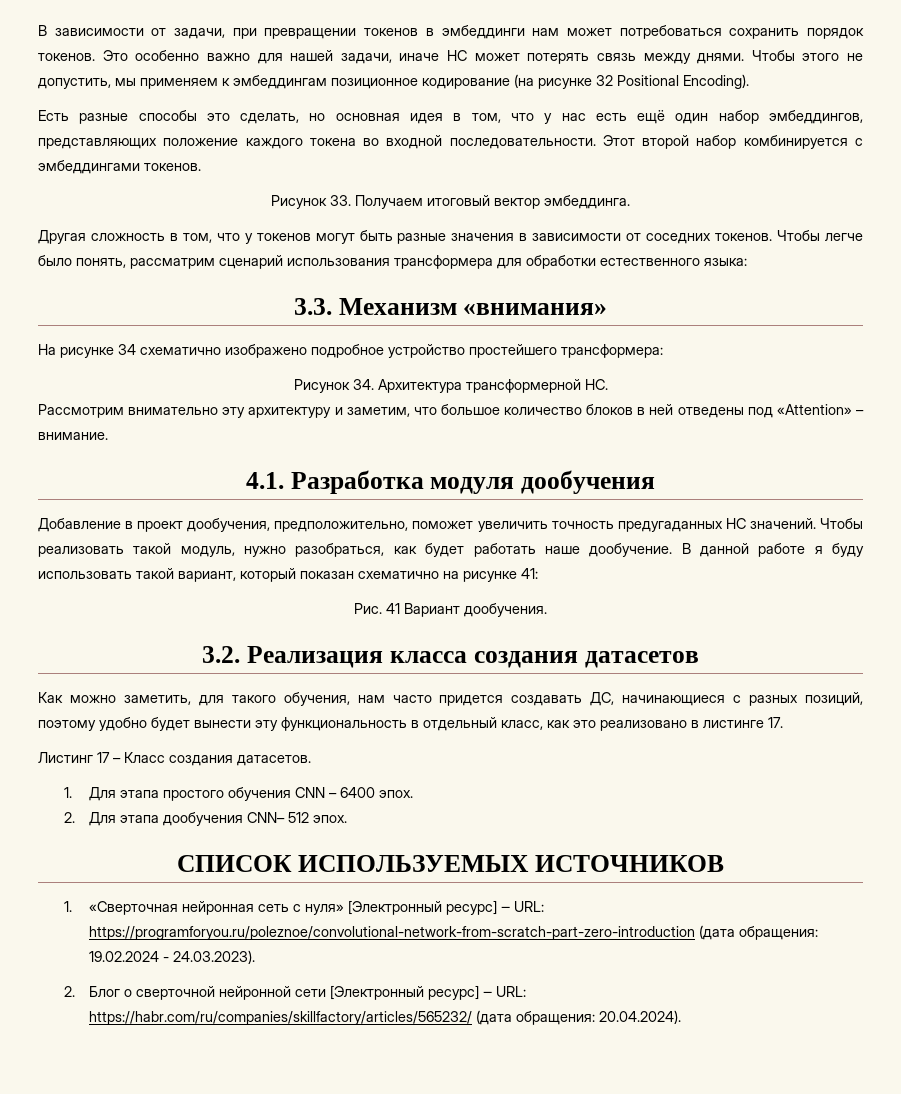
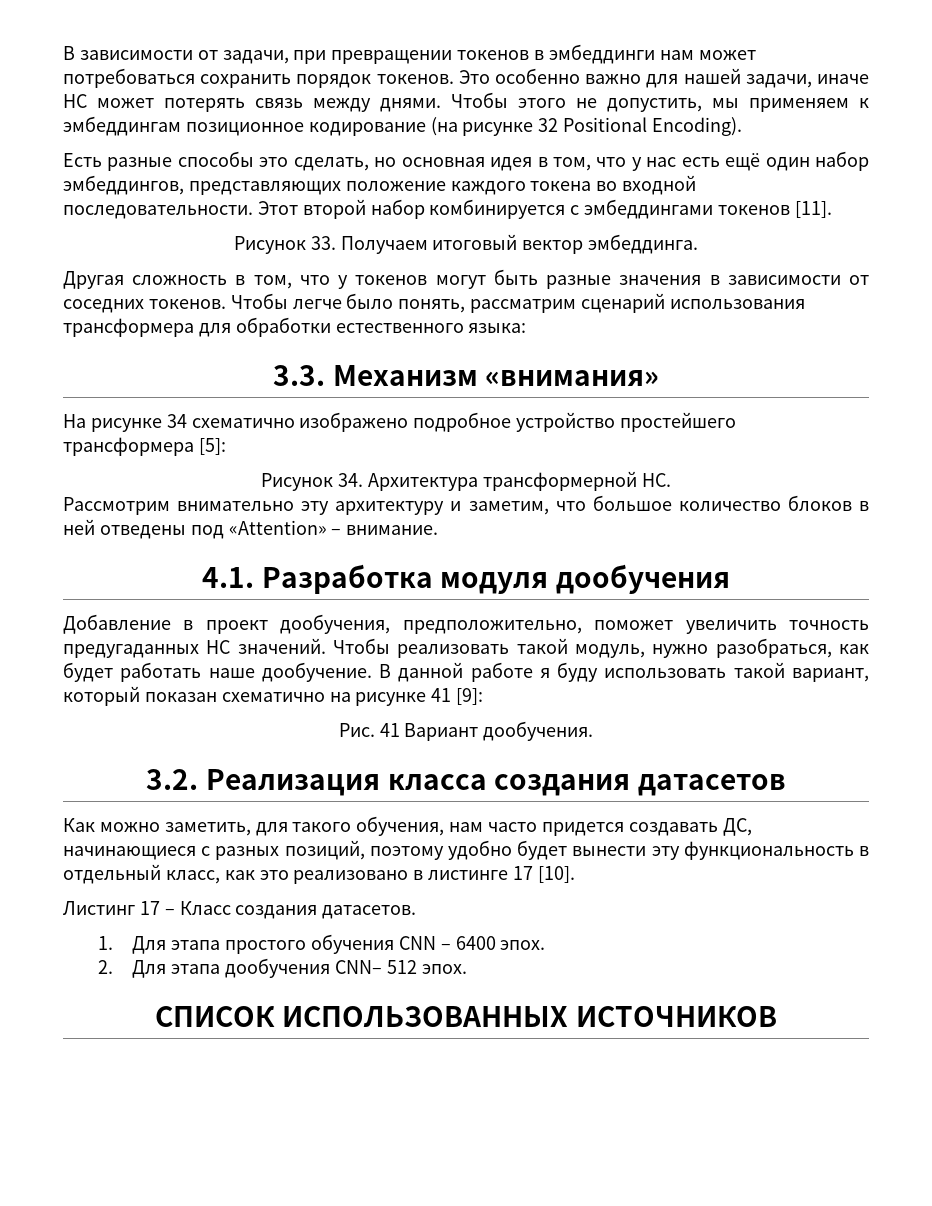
[144,163,201,171] токенов. -> [718,201,832,218] токенов [11].
[561,344,663,358] трансформера: -> [63,437,226,456] трансформера [5]:
[521,568,538,579] 41: -> [431,688,484,705] 41 [9]:
[768,717,783,728] 17. -> [513,866,575,883] 17 [10].
[298,855,529,872] ИСПОЛЬЗУЕМЫХ -> [282,1006,568,1027] ИСПОЛЬЗОВАННЫХ
[63,900,545,915] [89,925,819,940] [89,950,256,964] [63,985,527,1000] [89,1010,682,1025] // 1. «Сверточная нейронная сеть с нуля» [Электронный ресурс] ‒ URL: https://programforyou.ru/poleznoe/convolutional-network-from-scratch-part-zero-introduction (дата обращения: 19.02.2024 - 24.03.2023). // 2. Блог о сверточной нейронной сети [Электронный ресурс] ‒ URL: https://habr.com/ru/companies/skillfactory/articles/565232/ (дата обращения: 20.04.2024). -> (777, 1016) none

